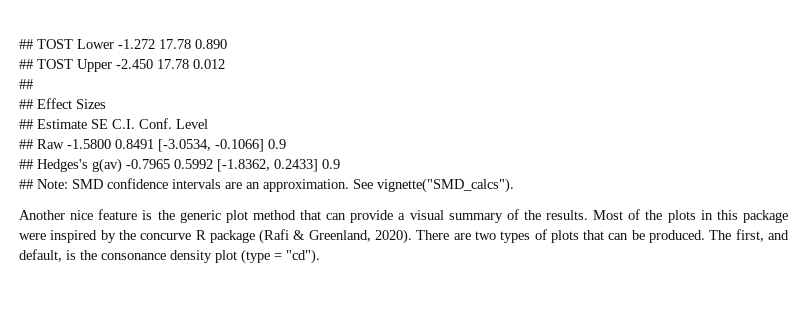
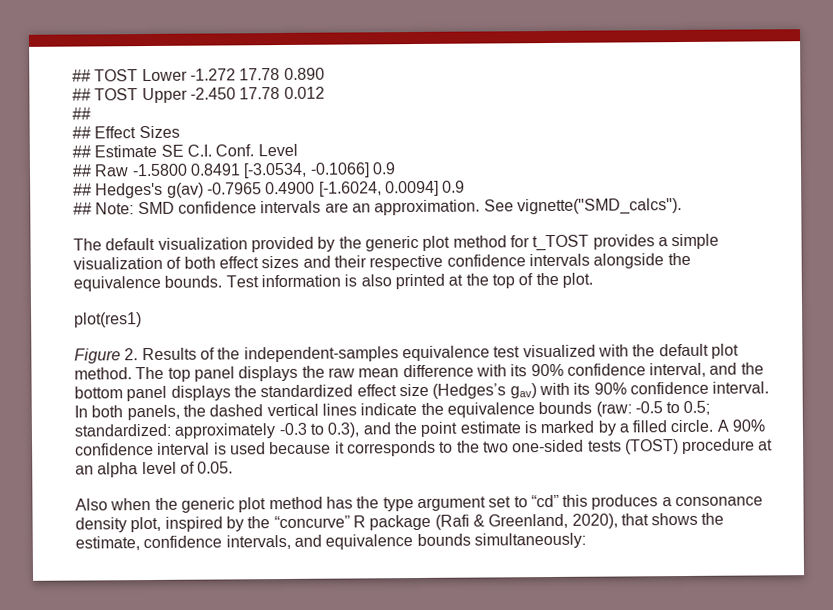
[174,159,318,172] 0.5992 [-1.8362, 0.2433] -> [265,180,439,197] 0.4900 [-1.6024, 0.0094]
[19,209,789,223] [19,233,46,240] Another nice feature is the generic plot method that can provide a visual summary of the results. Most of the plots in this package were -> [73,233,720,253] [73,252,691,271] [73,272,593,292] [74,312,142,328] [74,343,739,364] [74,362,764,382] [74,381,770,402] [74,400,711,421] [74,419,766,439] [75,438,774,457] [75,461,234,478] [75,494,764,513] [75,516,162,533] The default visualization provided by the generic plot method for t_TOST provides a simple visualization of both effect sizes and their respective confidence intervals alongside the equivalence bounds. Test information is also printed at the top of the plot. // plot(res1) // Figure 2. Results of the independent-samples equivalence test visualized with the default plot method. The top panel displays the raw mean difference with its 90% confidence interval, and the bottom panel displays the standardized effect size (Hedges’s gav) with its 90% confidence interval. In both panels, the dashed vertical lines indicate the equivalence bounds (raw: -0.5 to 0.5; standardized: approximately -0.3 to 0.3), and the point estimate is marked by a filled circle. A 90% confidence interval is used because it corresponds to the two one-sided tests (TOST) procedure at an alpha level of 0.05. // Also when the generic plot method has the type argument set to “cd” this produces a consonance density plot,
[140,233,192,240] concurve -> [273,515,350,529] “concurve”
[375,229,790,244] [19,249,320,264] 2020). There are two types of plots that can be produced. The first, and default, is the consonance density plot (type = "cd"). -> [571,512,725,529] [75,532,586,551] 2020), that shows the estimate, confidence intervals, and equivalence bounds simultaneously:

